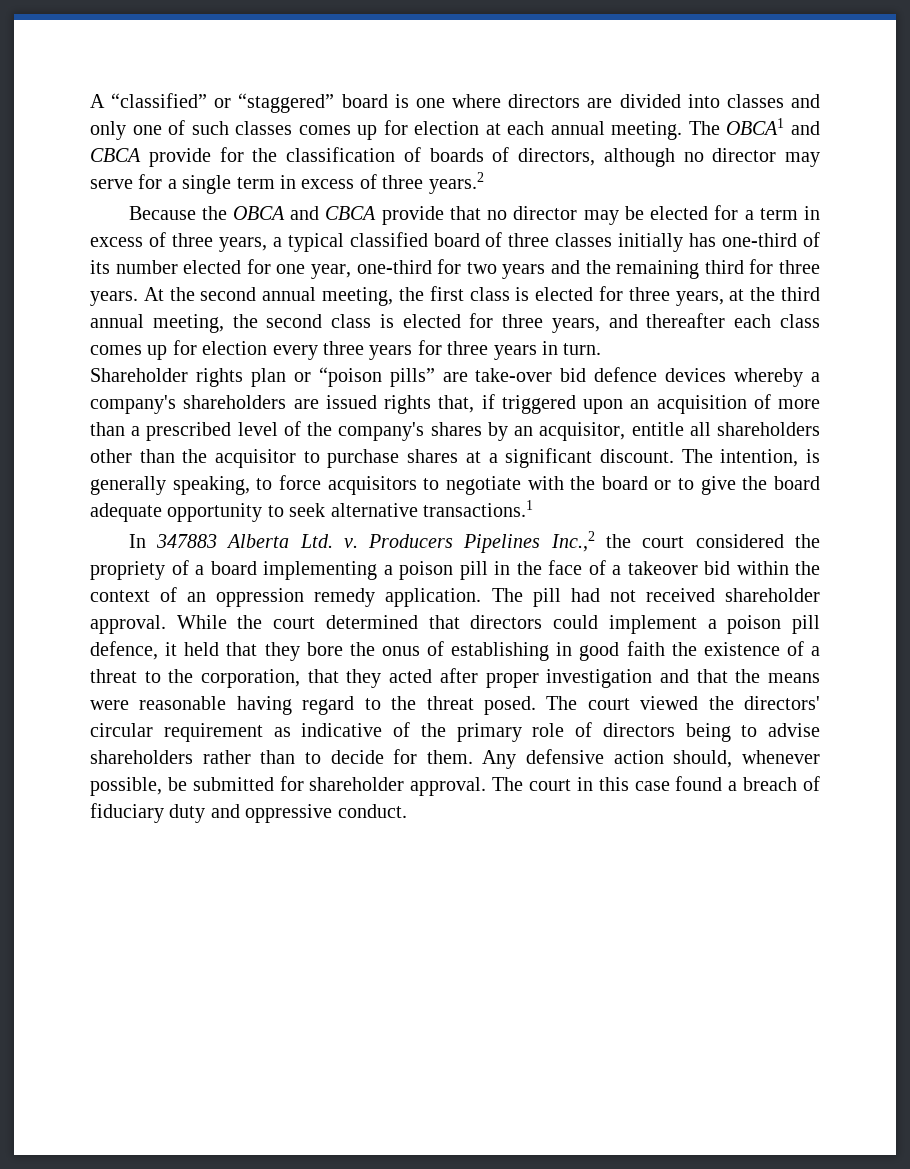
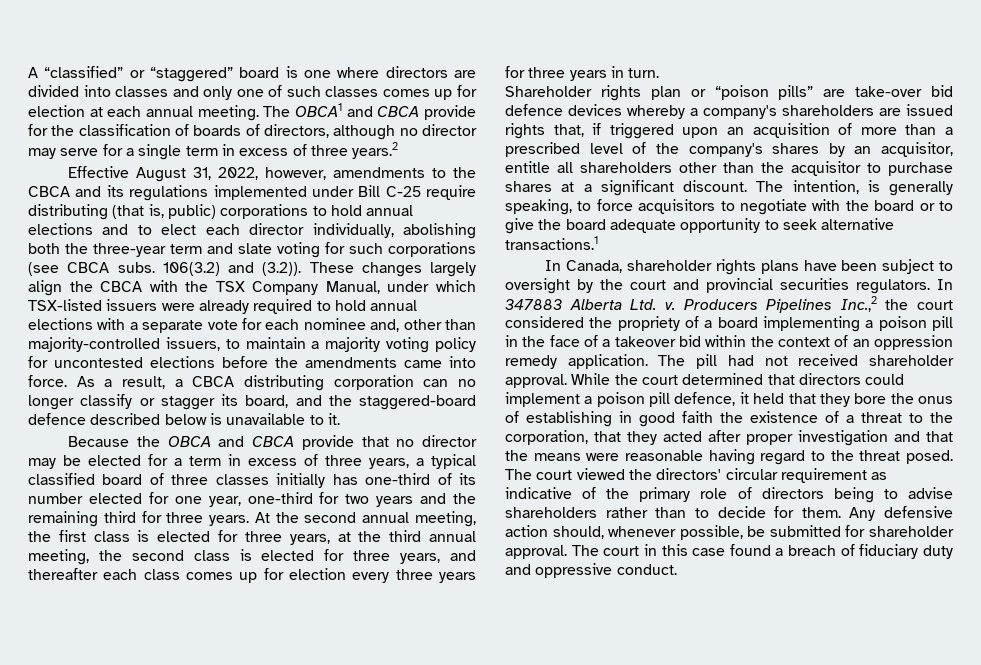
(484, 183) none -> [68,166,476,182] [28,185,476,201] [28,204,414,220] [28,223,476,239] [28,242,476,258] [28,262,476,277] [28,280,476,296] [28,299,418,314] [28,318,476,333] [28,337,476,353] [28,356,476,368] [28,375,477,391] [28,394,476,410] [28,413,340,425] // Effective August 31, 2022, however, amendments to the CBCA and its regulations implemented under Bill C-25 require distributing (that is, public) corporations to hold annual elections and to elect each director individually, abolishing both the three-year term and slate voting for such corporations (see CBCA subs. 106(3.2) and (3.2)). These changes largely align the CBCA with the TSX Company Manual, under which TSX-listed issuers were already required to hold annual elections with a separate vote for each nominee and, other than majority-controlled issuers, to maintain a majority voting policy for uncontested elections before the amendments came into force. As a result, a CBCA distributing corporation can no longer classify or stagger its board, and the staggered-board defence described below is unavailable to it.
(146, 541) none -> [566,259,953,275] [505,278,953,294] Canada, shareholder rights plans have been subject to oversight by the court and provincial securities regulators. In

